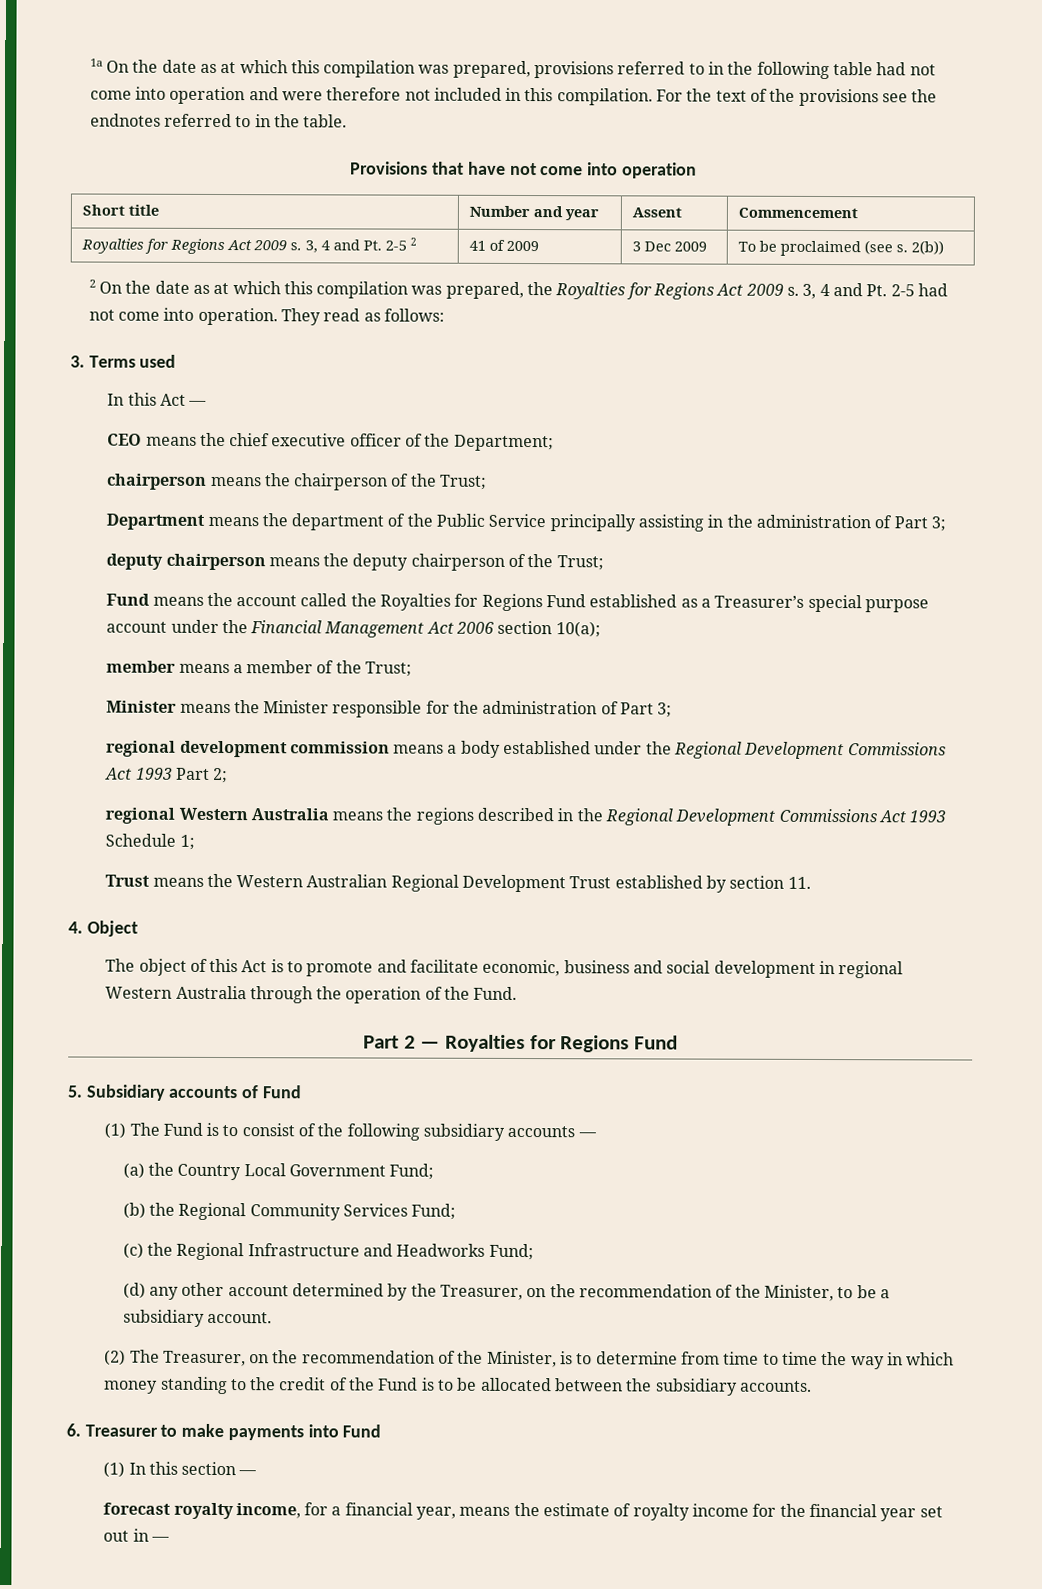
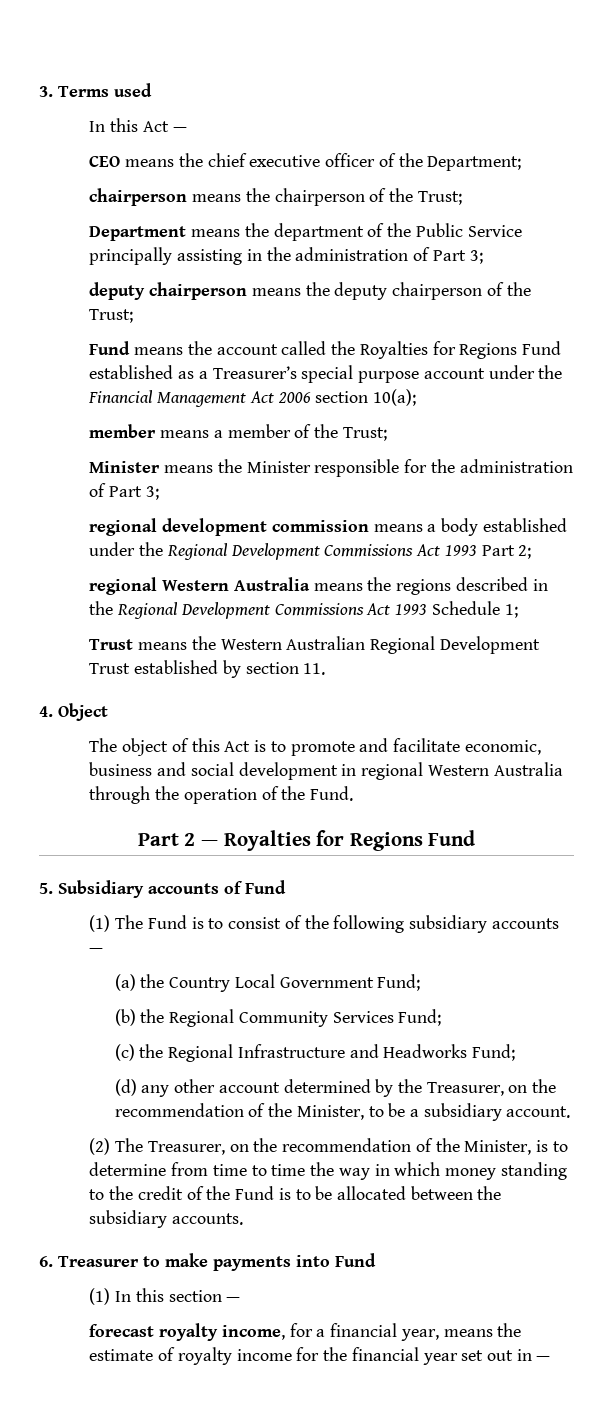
[89,58,936,80] [89,86,938,107] [89,113,348,128] [350,161,697,179] [82,204,160,216] [469,205,600,221] [632,207,683,218] [738,207,859,219] [81,237,418,255] [469,239,540,252] [632,241,708,252] [738,240,945,257] [88,279,948,300] [88,307,445,326] 1a On the date as at which this compilation was prepared, provisions referred to in the following table had not come into operation and were therefore not included in this compilation. For the text of the provisions see the endnotes referred to in the table. // Provisions that have not come into operation // Short title | Number and year | Assent | Commencement // Royalties for Regions Act 2009 s. 3, 4 and Pt. 2-5 2 | 41 of 2009 | 3 Dec 2009 | To be proclaimed (see s. 2(b)) // 2 On the date as at which this compilation was prepared, the Royalties for Regions Act 2009 s. 3, 4 and Pt. 2-5 had not come into operation. They read as follows: // -> (39, 91) none

